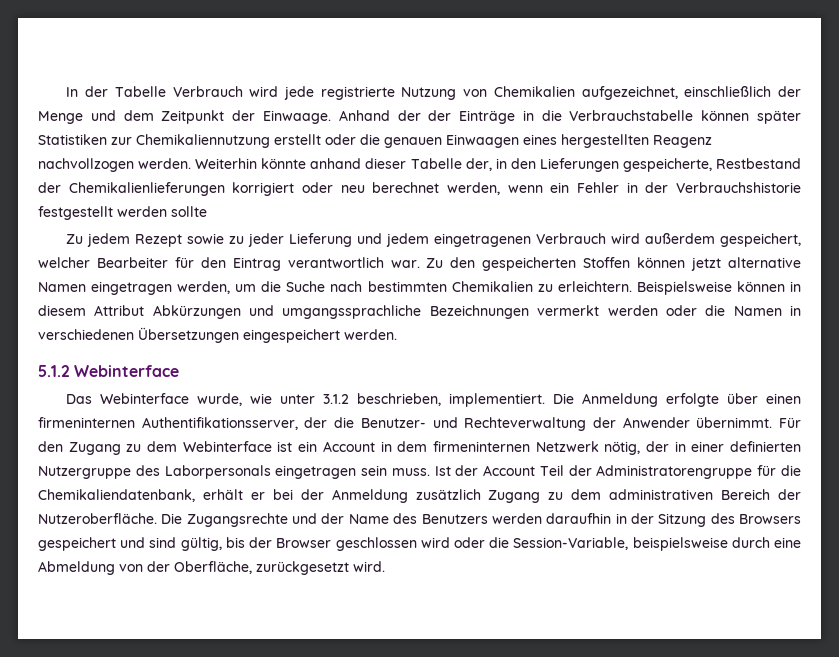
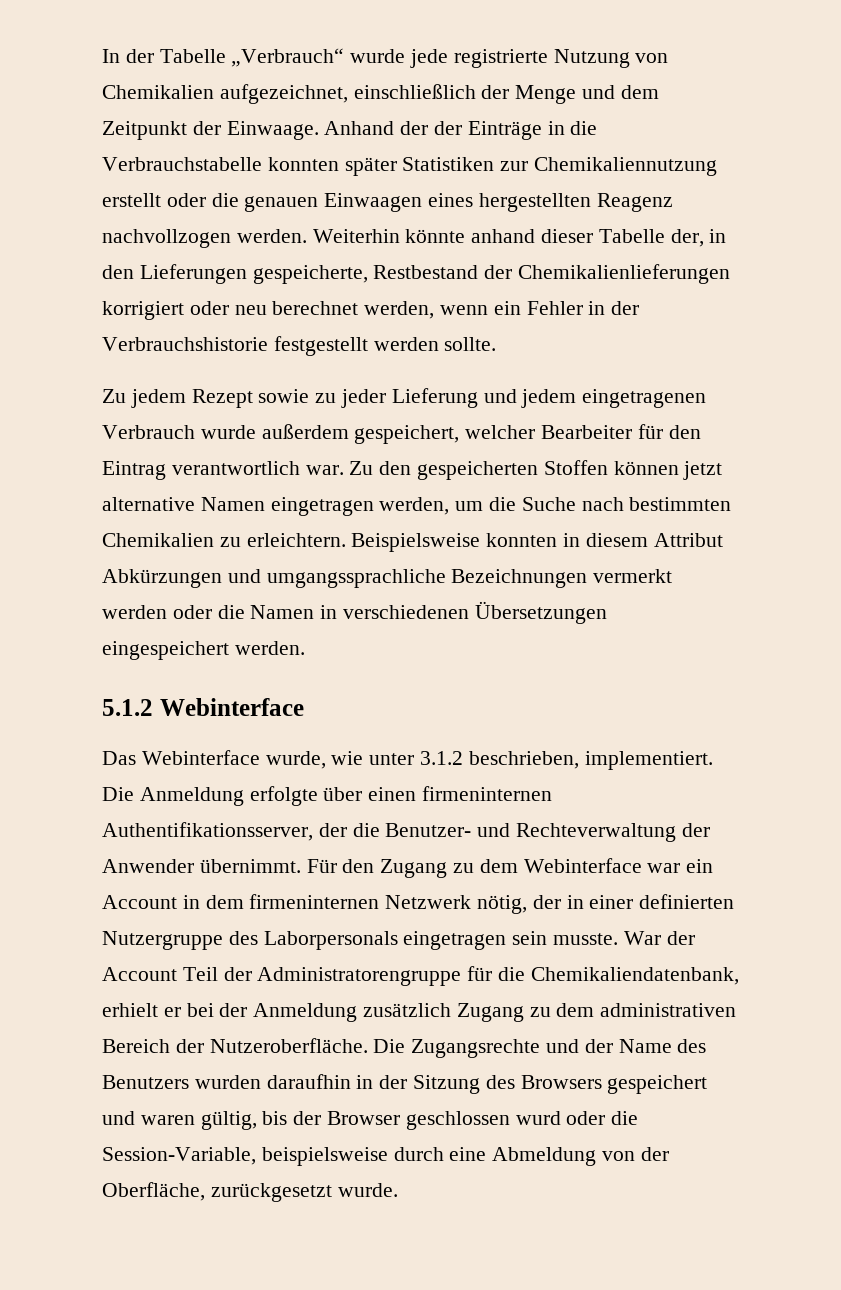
[172,86,279,97] Verbrauch wird -> [231,48,406,67] „Verbrauch“ wurde
[701,110,750,121] können -> [267,157,339,171] konnten
[171,206,207,217] sollte -> [444,337,497,351] sollte.
[611,233,641,244] wird -> [200,425,256,439] wurde
[736,281,785,292] können -> [486,533,558,547] konnten
[277,441,293,452] ist -> [647,863,681,873] war
[391,466,451,476] muss. Ist -> [553,931,661,945] musste. War
[202,489,243,500] erhält -> [102,1003,158,1017] erhielt
[491,513,542,524] werden -> [194,1075,261,1089] wurden
[149,537,177,548] sind -> [140,1115,195,1125] waren
[420,537,450,548] wird -> [515,1111,561,1125] wurd
[353,561,385,572] wird. -> [337,1183,398,1197] wurde.

